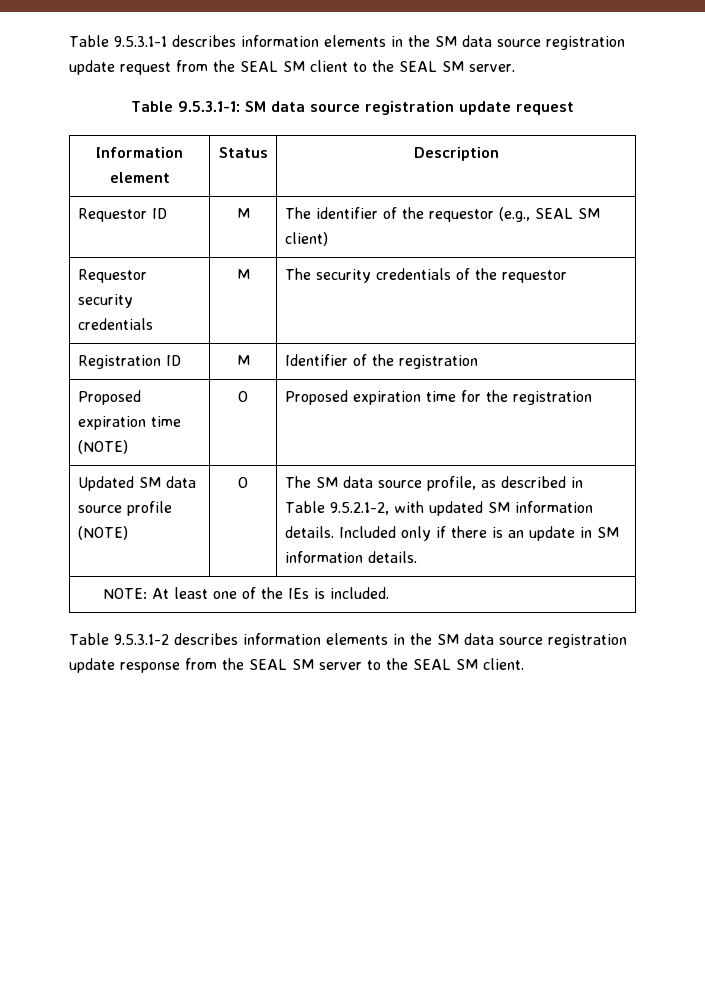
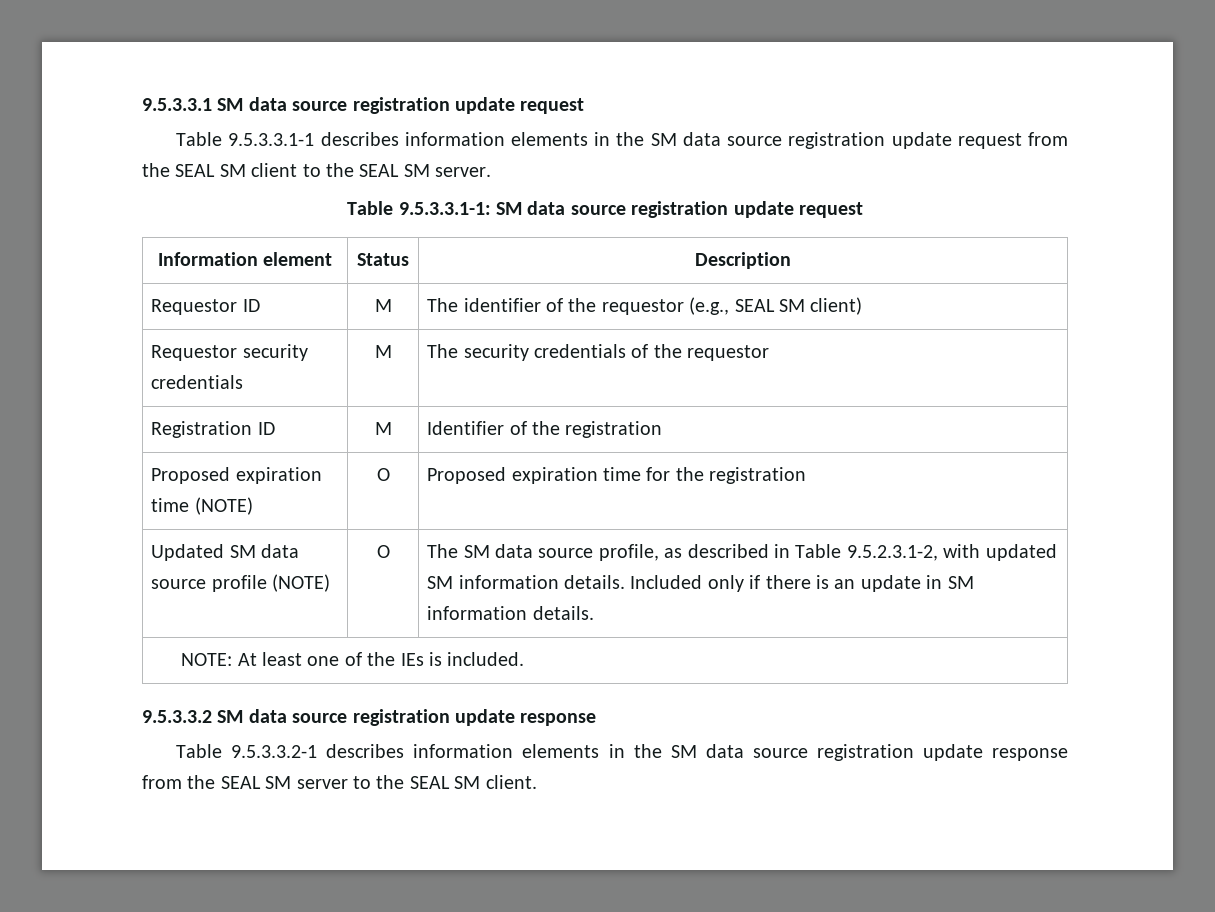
[69,35,167,47] Table 9.5.3.1-1 -> [142,97,585,114] [176,132,315,146] 9.5.3.3.1 SM data source registration update request // Table 9.5.3.3.1-1
[177,101,240,112] 9.5.3.1-1: -> [398,202,491,215] 9.5.3.3.1-1:
[329,502,389,515] 9.5.2.1-2, -> [846,545,938,561] 9.5.2.3.1-2,
[69,633,169,645] // Table 9.5.3.1-2 -> [142,709,597,726] [176,744,318,758] // 9.5.3.3.2 SM data source registration update response // Table 9.5.3.3.2-1

